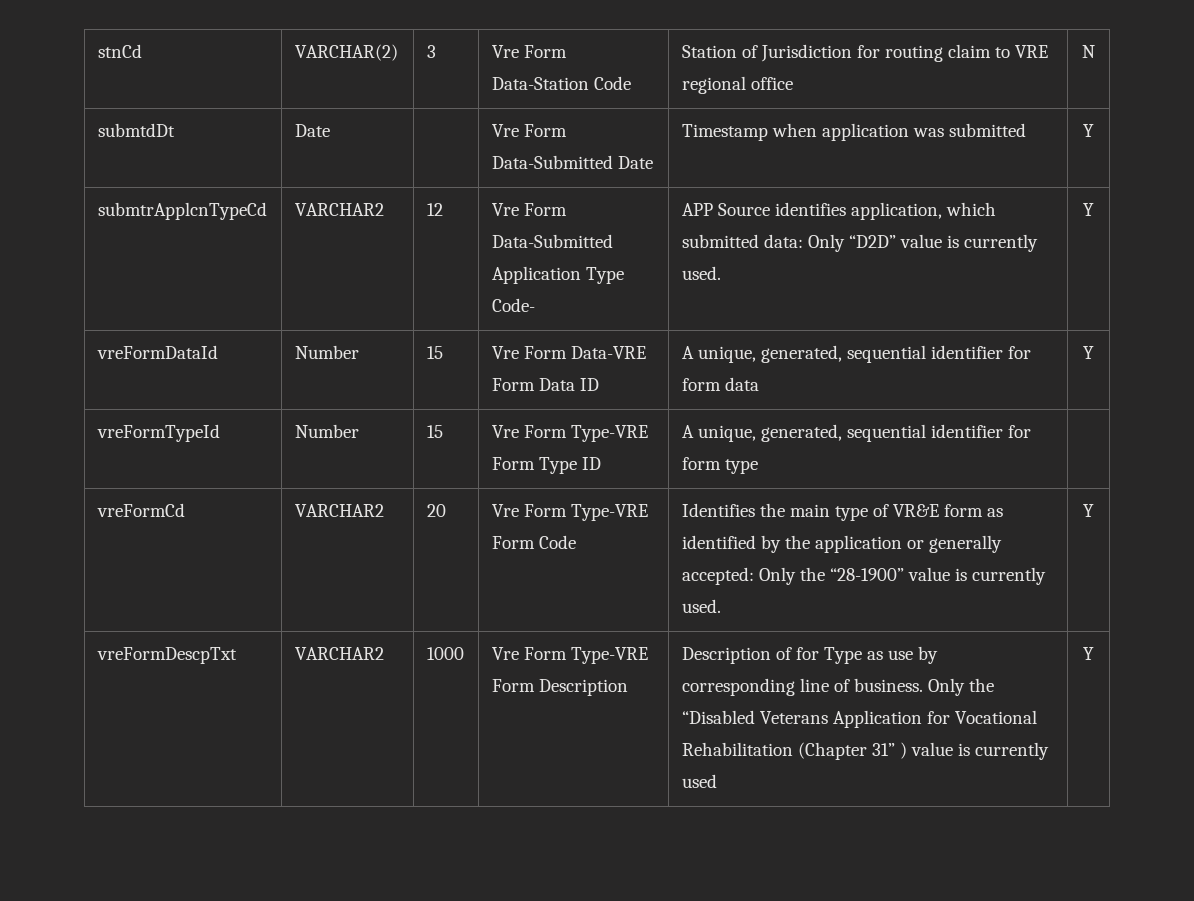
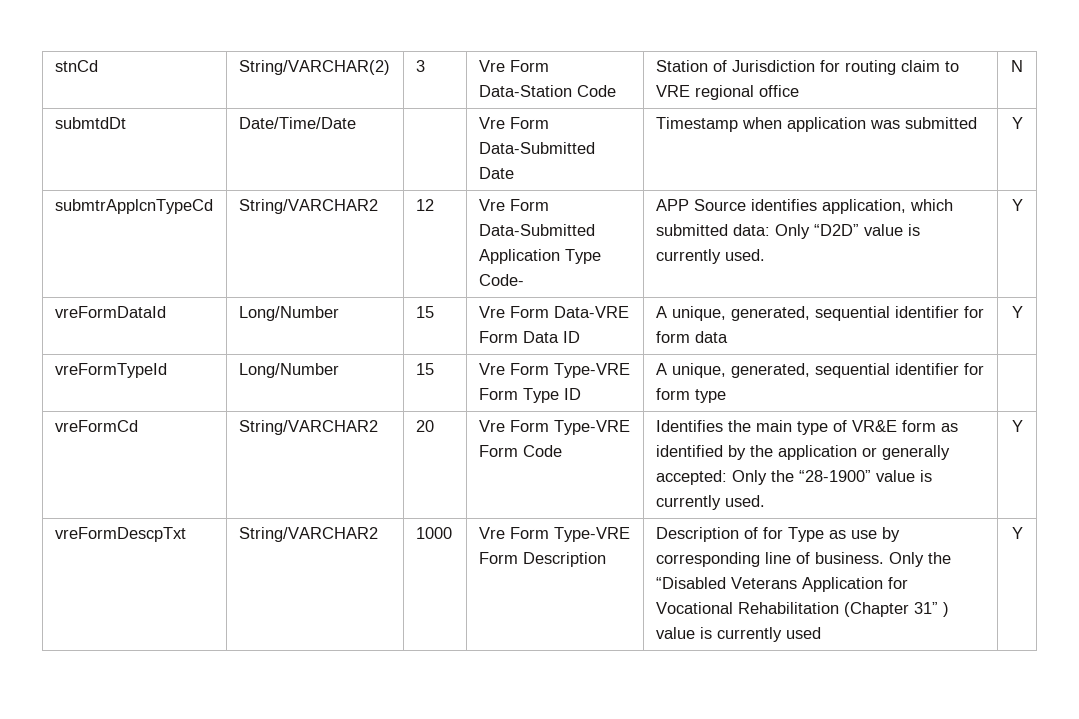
[294,44,398,61] VARCHAR(2) -> [238,60,390,75] String/VARCHAR(2)
[294,124,330,137] Date -> [238,117,356,129] Date/Time/Date
[294,203,384,216] VARCHAR2 -> [238,199,378,214] String/VARCHAR2
[294,345,359,359] Number -> [238,306,339,321] Long/Number
[294,424,359,438] Number -> [238,363,339,378] Long/Number
[294,504,384,517] VARCHAR2 -> [238,420,378,435] String/VARCHAR2
[294,647,384,660] VARCHAR2 -> [238,527,378,542] String/VARCHAR2

